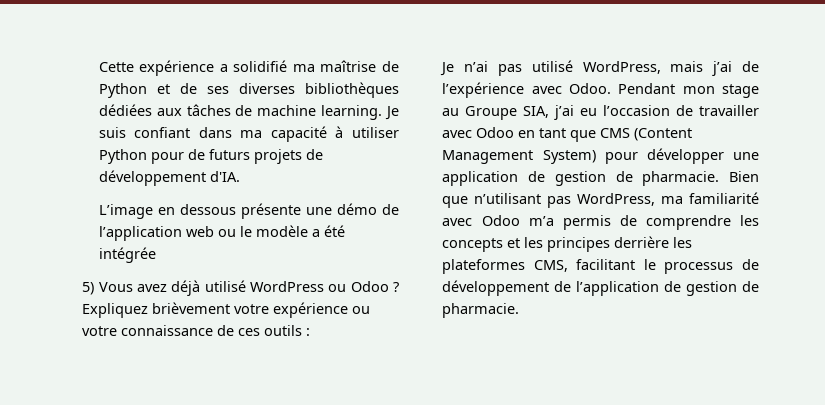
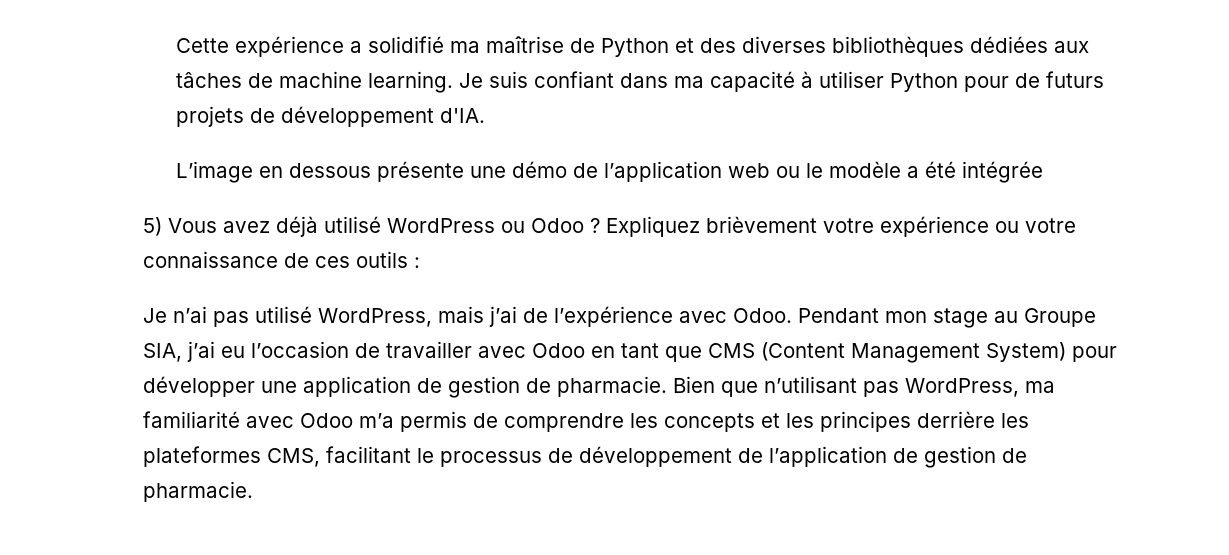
[179,83,229,94] de ses -> [699,38,736,53] des

